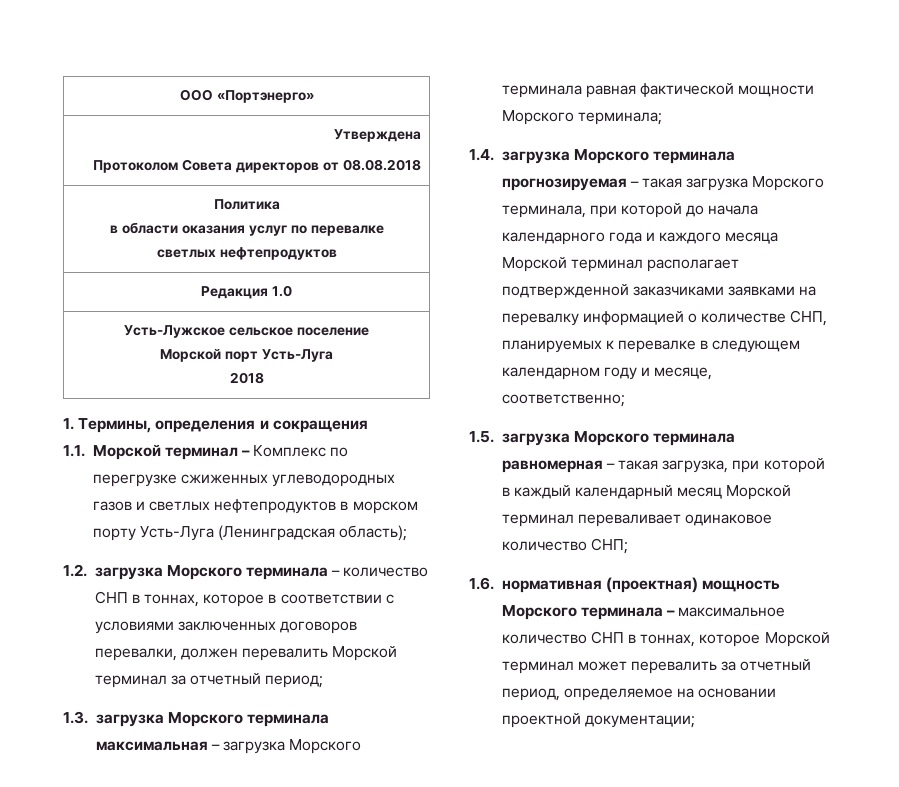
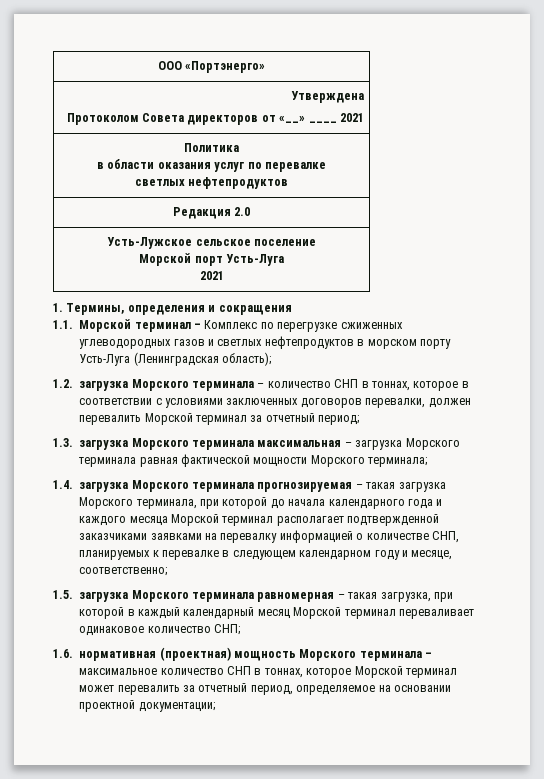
[343,159,422,171] 08.08.2018 -> [279,113,364,123] «__» ____ 2021
[272,285,292,297] 1.0 -> [234,207,251,216] 2.0
[229,372,264,384] 2018 -> [199,271,224,280] 2021

